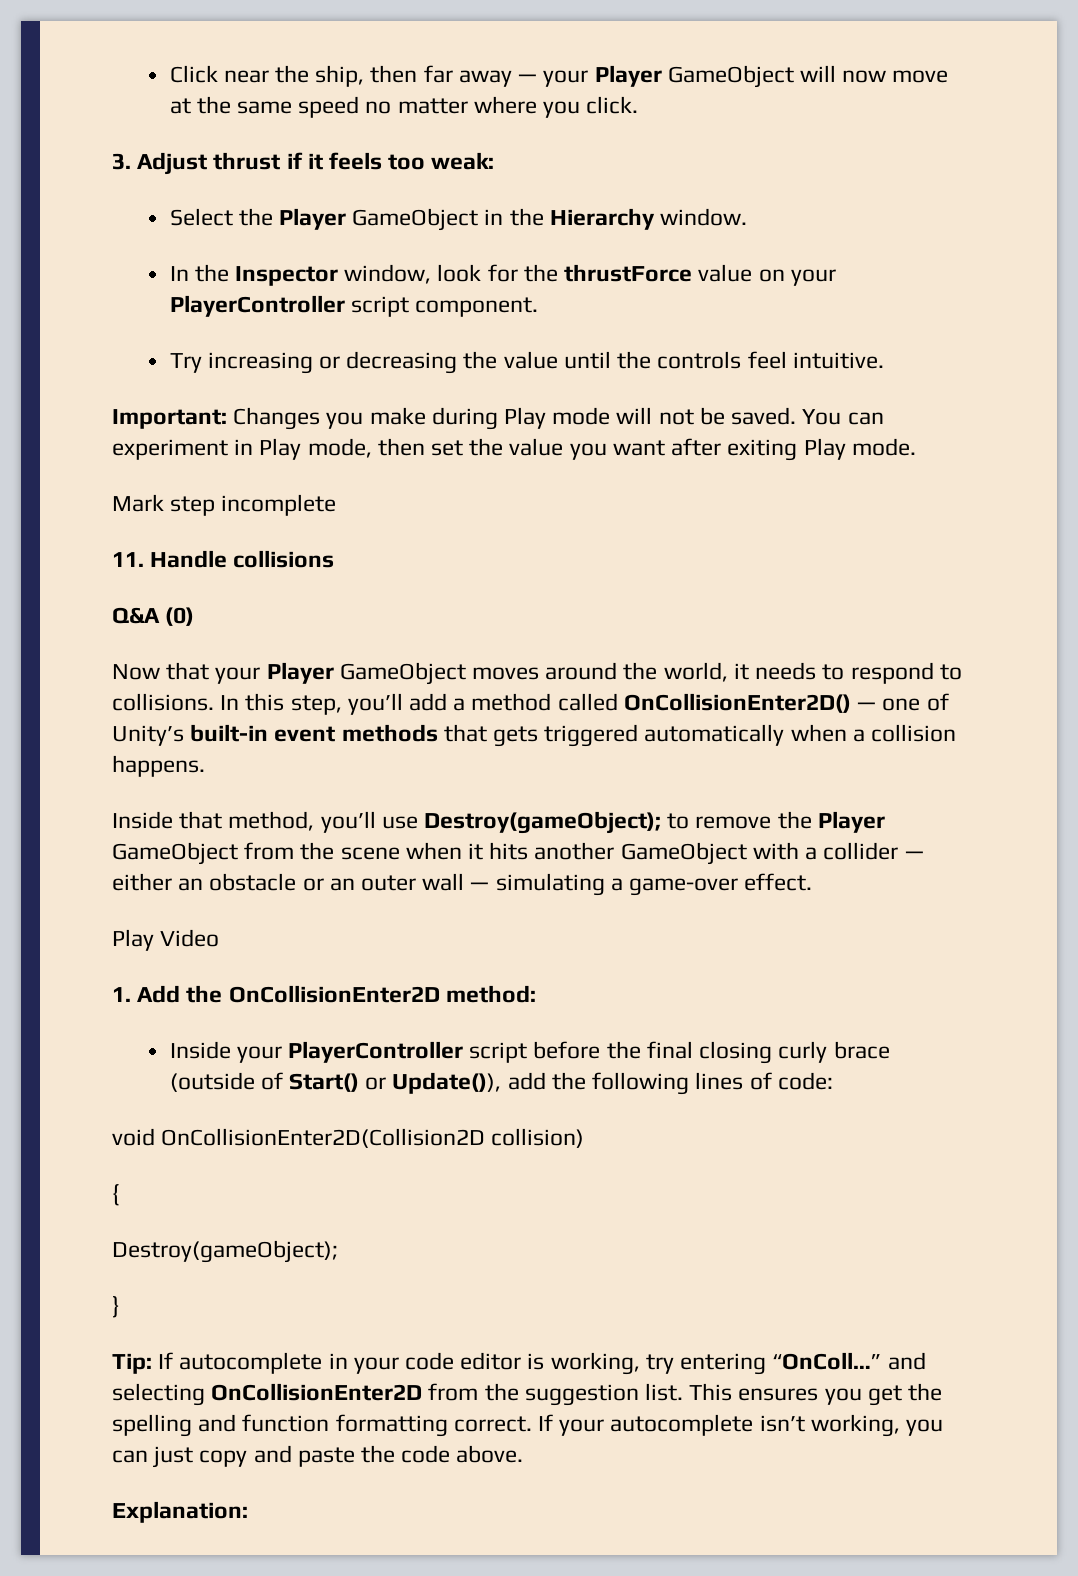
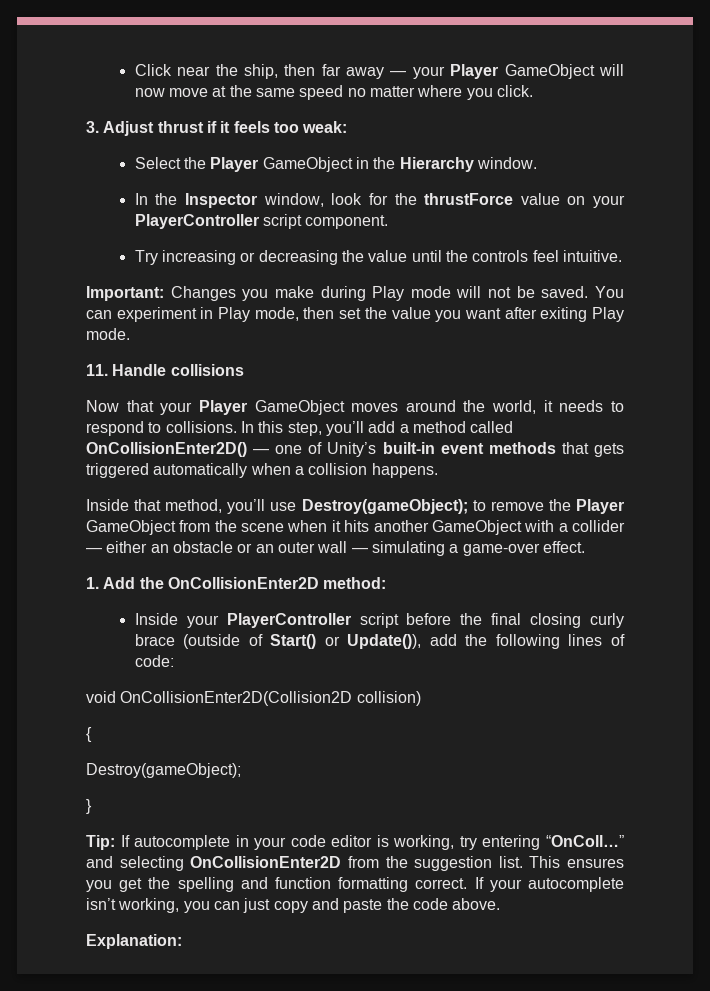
[112,494,337,516] // Mark step incomplete -> (130, 334) none
[112,607,195,626] // Q&A (0) -> (244, 370) none
[112,929,220,951] // Play Video -> (585, 547) none

